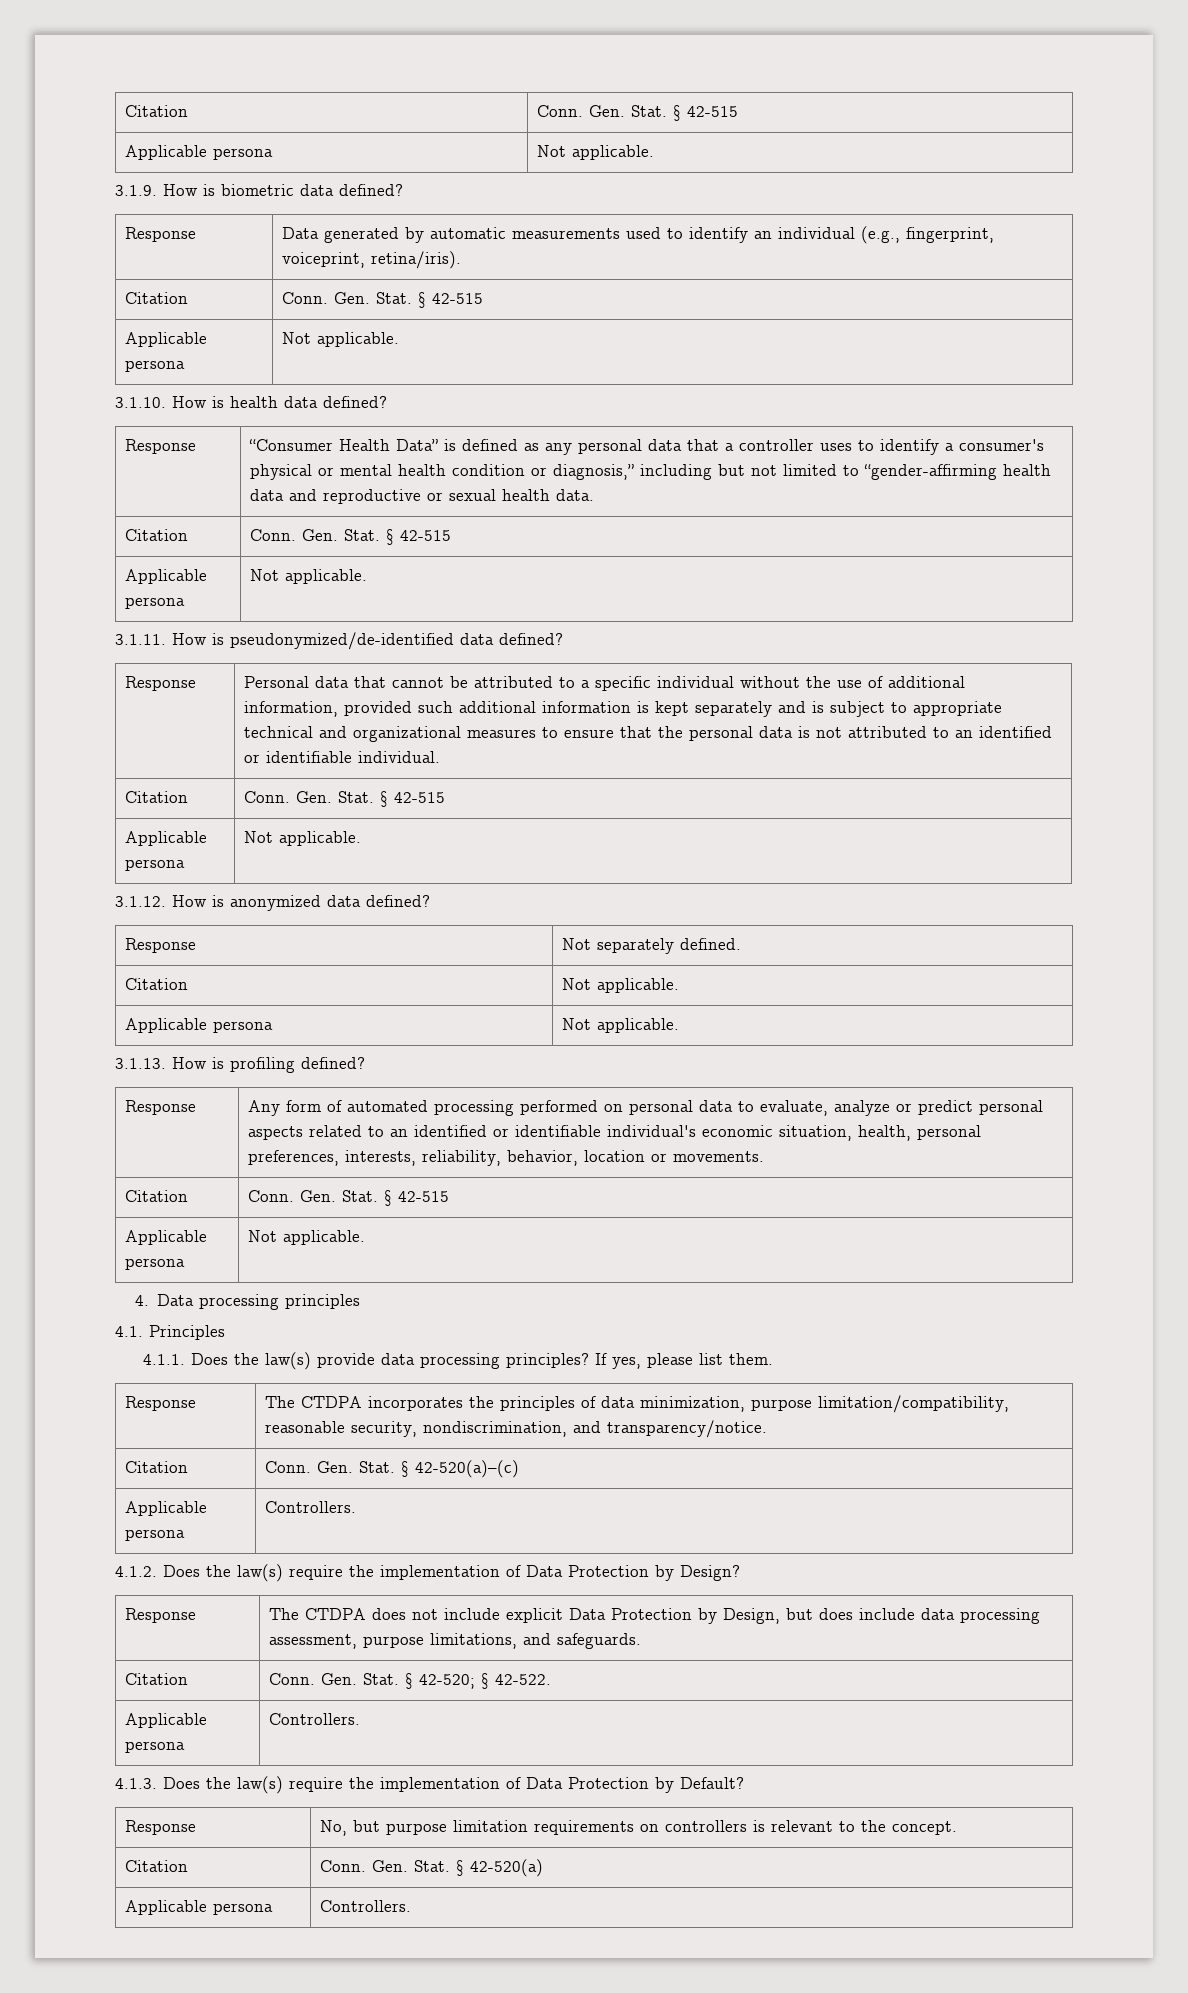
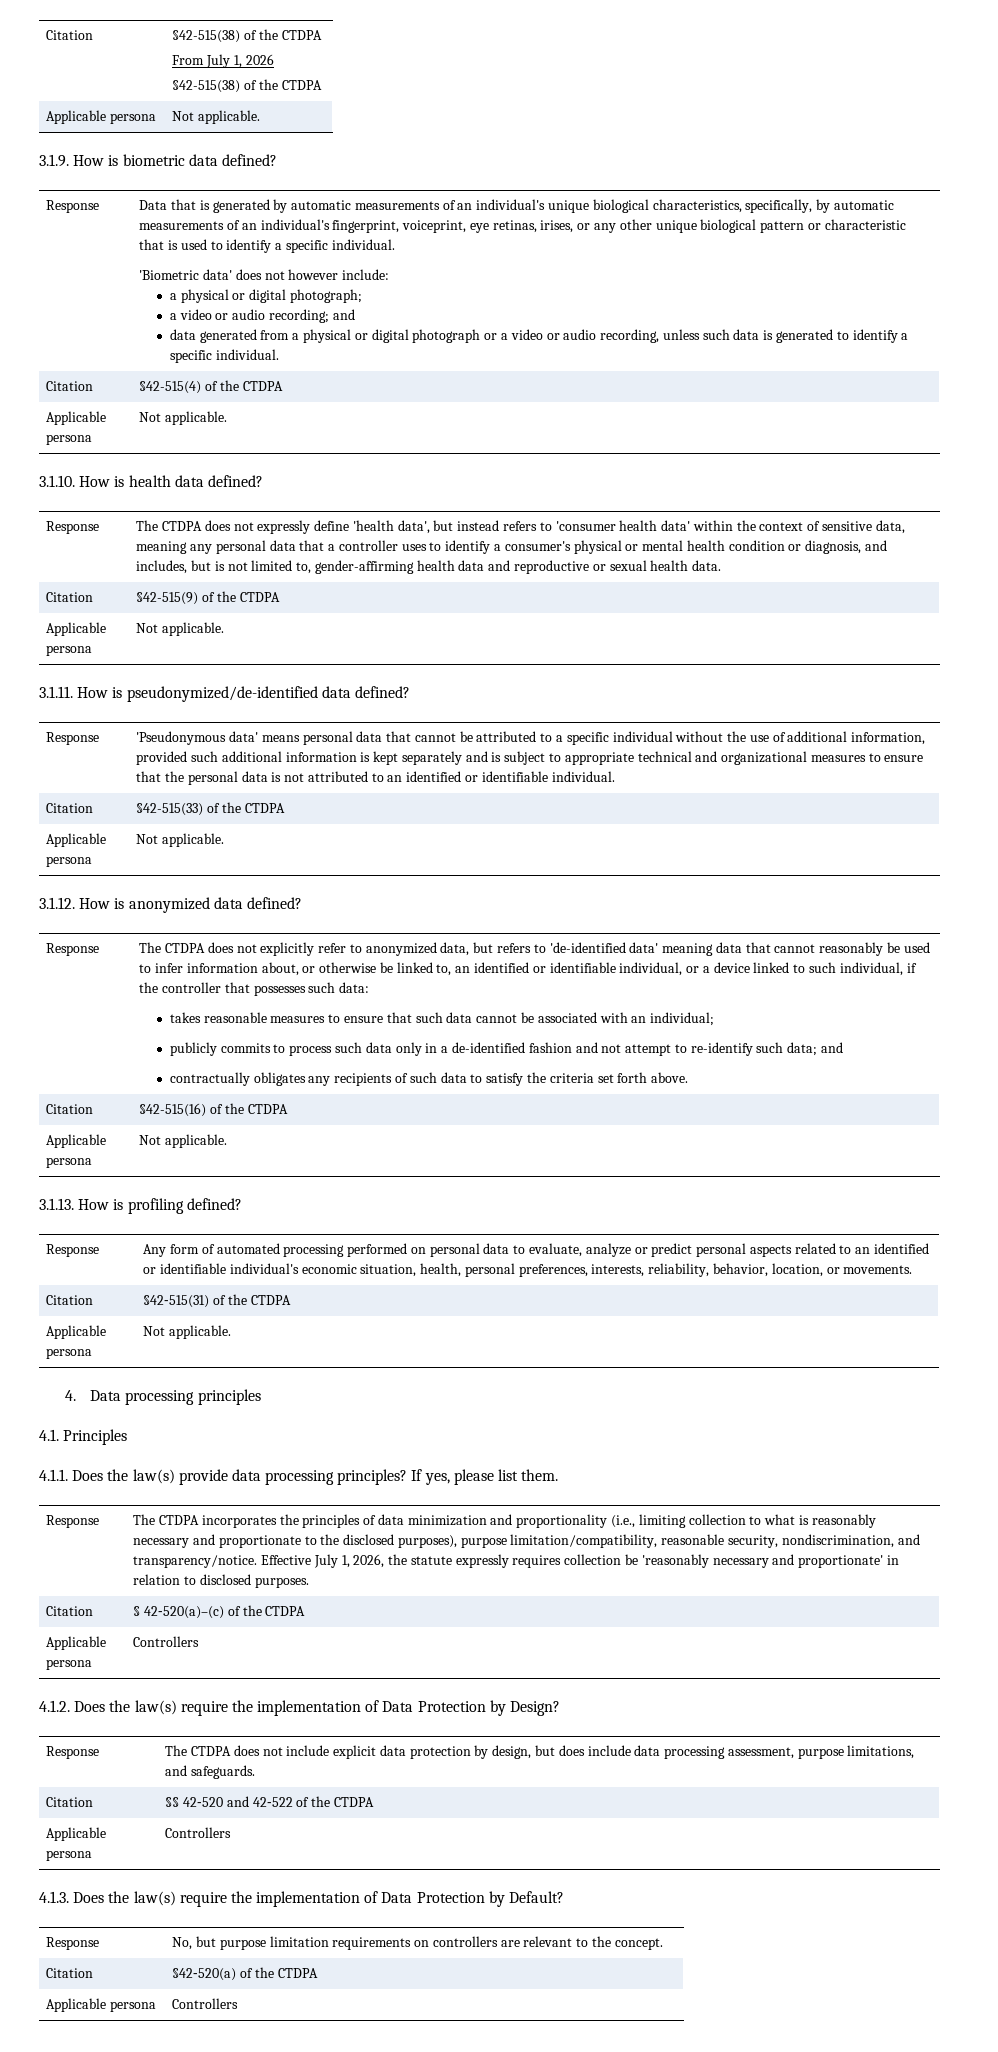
[125,105,189,117] [537,105,739,121] Citation | Conn. Gen. Stat. § 42‑515 -> [46,30,94,40] [172,29,322,43] [172,54,274,68] [172,79,322,93] Citation | §42-515(38) of the CTDPA // From July 1, 2026 // §42-515(38) of the CTDPA
(320, 233) none -> [170,199,210,210] that is
[626,226,995,244] [282,251,462,269] [125,292,189,304] [282,292,484,308] used to identify an individual (e.g., fingerprint, voiceprint, retina/iris). // Citation | Conn. Gen. Stat. § 42‑515 -> [442,199,894,213] [139,219,906,233] [139,239,395,253] [139,269,390,280] [169,289,363,303] [169,309,355,323] [169,329,909,343] [169,349,279,363] [46,381,94,391] [139,380,283,394] of an individual's unique biological characteristics, specifically, by automatic measurements of an individual's fingerprint, voiceprint, eye retinas, irises, or any other unique biological pattern or characteristic that is used to identify a specific individual. // 'Biometric data' does not however include: // a physical or digital photograph; // a video or audio recording; and // data generated from a physical or digital photograph or a video or audio recording, unless such data is generated to identify a specific individual. // Citation | §42-515(4) of the CTDPA
[249,439,540,451] “Consumer Health Data” is defined as -> [136,520,905,534] [136,541,188,554] The CTDPA does not expressly define 'health data', but instead refers to 'consumer health data' within the context of sensitive data, meaning
[553,464,998,480] diagnosis,” including but not limited to “gender-affirming -> [805,540,887,554] [136,560,414,574] diagnosis, and includes, but is not limited to, gender-affirming
[250,529,452,545] Conn. Gen. Stat. § 42‑515 -> [136,591,280,605] §42-515(9) of the CTDPA
[244,676,310,688] Personal -> [136,731,353,745] 'Pseudonymous data' means personal
[244,791,446,807] Conn. Gen. Stat. § 42‑515 -> [136,802,285,816] §42-515(33) of the CTDPA
[562,938,742,954] [125,978,189,990] [562,978,680,993] Not separately defined. // Citation | Not applicable. -> [139,942,930,956] [139,962,917,976] [139,982,370,996] [169,1012,715,1026] [169,1042,843,1056] [169,1072,689,1086] [46,1104,94,1114] [139,1103,288,1117] The CTDPA does not explicitly refer to anonymized data, but refers to 'de-identified data' meaning data that cannot reasonably be used to infer information about, or otherwise be linked to, an identified or identifiable individual, or a device linked to such individual, if the controller that possesses such data: // takes reasonable measures to ensure that such data cannot be associated with an individual; // publicly commits to process such data only in a de-identified fashion and not attempt to re-identify such data; and // contractually obligates any recipients of such data to satisfy the criteria set forth above. // Citation | §42-515(16) of the CTDPA
[584,1150,646,1162] location -> [771,1263,823,1277] location,
[248,1190,450,1206] Conn. Gen. Stat. § 42‑515 -> [143,1294,291,1308] §42‑515(31) of the CTDPA
[640,1396,746,1412] minimization, -> [407,1514,876,1528] [133,1534,457,1548] minimization and proportionality (i.e., limiting collection to what is reasonably necessary and proportionate to the disclosed purposes),
[125,1461,189,1473] [265,1461,396,1473] // Citation | Conn. Gen. Stat. -> [260,1554,899,1568] [133,1574,309,1588] [46,1606,94,1616] Effective July 1, 2026, the statute expressly requires collection be 'reasonably necessary and proportionate' in relation to disclosed purposes. // Citation |
[125,1501,208,1516] [125,1529,186,1541] [265,1501,357,1513] // Applicable persona | Controllers. -> [227,1605,306,1616] [46,1636,107,1650] [46,1659,93,1670] [133,1636,200,1647] of the CTDPA // Applicable persona | Controllers
[569,1608,781,1624] Data Protection by Design, -> [379,1745,532,1759] data protection by design,
[269,1673,552,1689] [125,1713,208,1728] [125,1741,186,1753] [269,1713,361,1725] Conn. Gen. Stat. § 42‑520; § 42‑522. // Applicable persona | Controllers. -> [165,1796,374,1807] [46,1827,107,1841] [46,1850,93,1861] [165,1827,232,1838] §§ 42‑520 and 42‑522 of the CTDPA // Applicable persona | Controllers
[753,1820,766,1832] is -> [500,1940,520,1947] are
[320,1859,544,1877] [125,1900,274,1915] [320,1900,412,1912] Conn. Gen. Stat. § 42‑520(a) // Applicable persona | Controllers. -> [172,1967,318,1981] [46,1998,156,2012] [172,1998,239,2009] §42‑520(a) of the CTDPA // Applicable persona | Controllers

